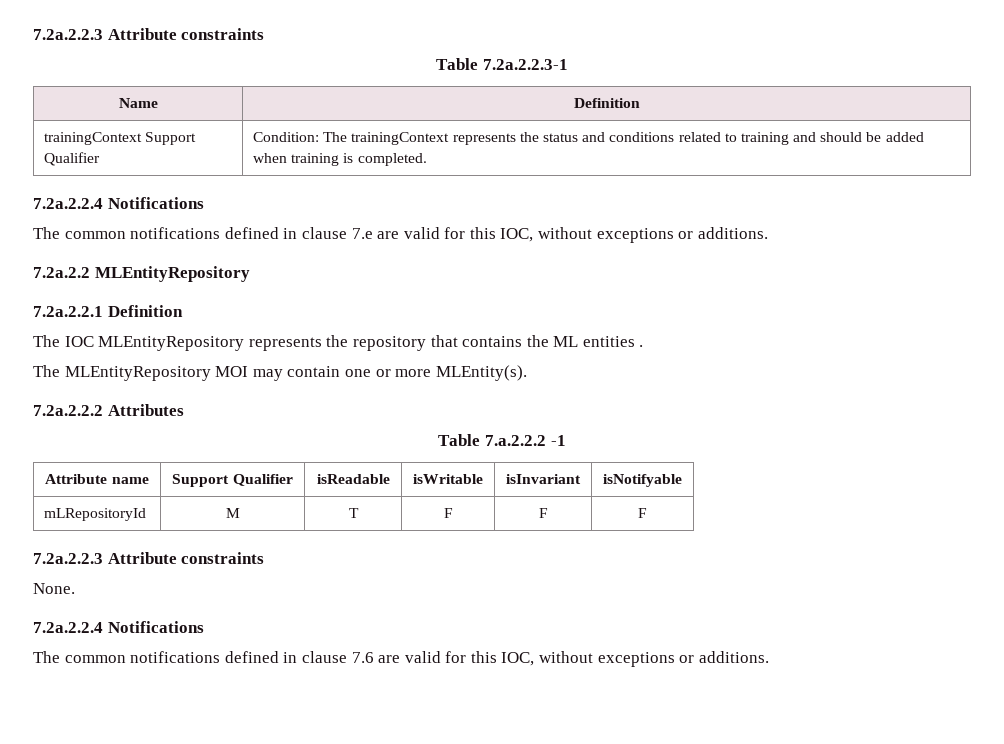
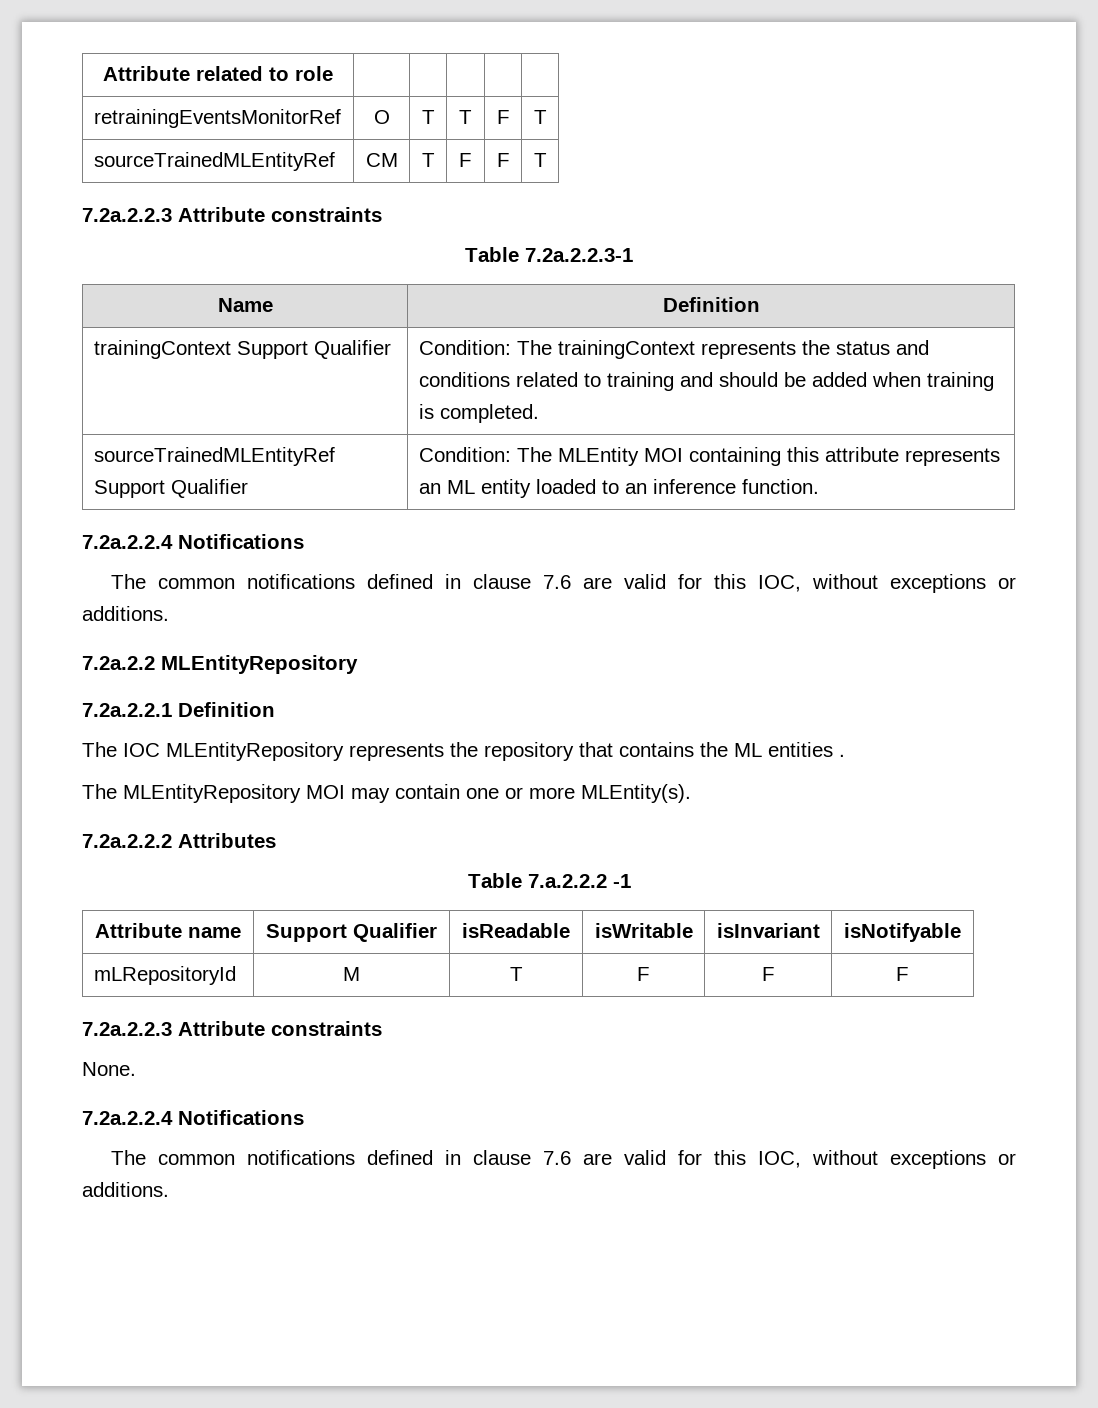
(33, 34) none -> [103,66,333,81] [93,109,341,128] [373,110,390,124] [421,110,435,124] [459,110,472,124] [496,110,510,124] [533,110,547,124] [93,152,335,171] [365,153,398,167] [421,153,435,167] [459,153,472,167] [496,153,510,167] [533,153,547,167] Attribute related to role | | | | | // retrainingEventsMonitorRef | O | T | T | F | T // sourceTrainedMLEntityRef | CM | T | F | F | T //
[33,197,204,209] [33,227,373,239] // 7.2a.2.2.4 Notifications // The common notifications defined in clause 7.e -> [93,447,335,466] [93,479,248,498] [418,447,1000,466] [418,479,819,498] [82,534,304,549] [111,574,572,589] // sourceTrainedMLEntityRef Support Qualifier | Condition: The MLEntity MOI containing this attribute represents an ML entity loaded to an inference function. // 7.2a.2.2.4 Notifications // The common notifications defined in clause 7.6

